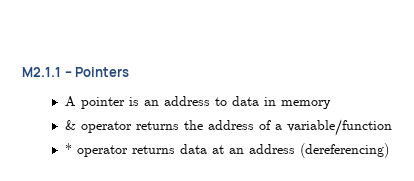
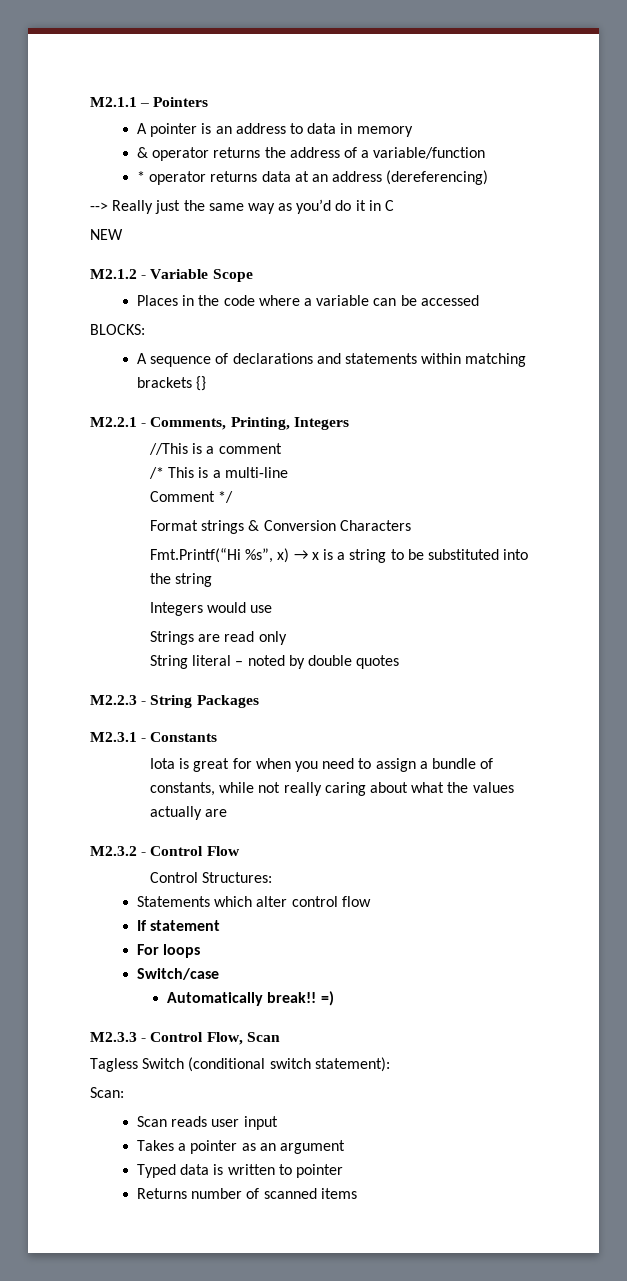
(389, 150) none -> [90,199,395,214] [90,229,123,240] [90,269,253,282] [137,295,479,306] [90,324,145,335] [137,353,527,367] [137,376,207,391] [90,417,349,430] [149,443,282,455] [149,467,288,479] [150,491,234,503] [150,520,411,534] [150,548,529,563] [150,573,213,587] [150,602,273,616] [150,631,287,645] [150,655,400,669] [90,695,259,708] [90,732,218,742] [150,758,494,772] [150,782,514,796] [150,806,228,820] [90,846,240,856] [150,872,273,883] [137,896,371,907] [137,920,221,931] [137,944,201,958] [137,968,220,980] [167,991,334,1006] [90,1032,280,1045] [90,1057,390,1072] [90,1087,124,1098] [137,1116,278,1130] [137,1140,346,1154] [137,1164,344,1178] [137,1188,357,1199] // --> Really just the same way as you’d do it in C // NEW // M2.1.2 - Variable Scope // Places in the code where a variable can be accessed // BLOCKS: // A sequence of declarations and statements within matching brackets {} // M2.2.1 - Comments, Printing, Integers // //This is a comment // /* This is a multi-line // Comment */ // Format strings & Conversion Characters // Fmt.Printf(“Hi %s”, x) → x is a string to be substituted into the string // Integers would use // Strings are read only // String literal – noted by double quotes // M2.2.3 - String Packages // M2.3.1 - Constants // Iota is great for when you need to assign a bundle of constants, while not really caring about what the values actually are // M2.3.2 - Control Flow // Control Structures: // Statements which alter control flow // If statement // For loops // Switch/case // Automatically break!! =) // M2.3.3 - Control Flow, Scan // Tagless Switch (conditional switch statement): // Scan: // Scan reads user input // Takes a pointer as an argument // Typed data is written to pointer // Returns number of scanned items

